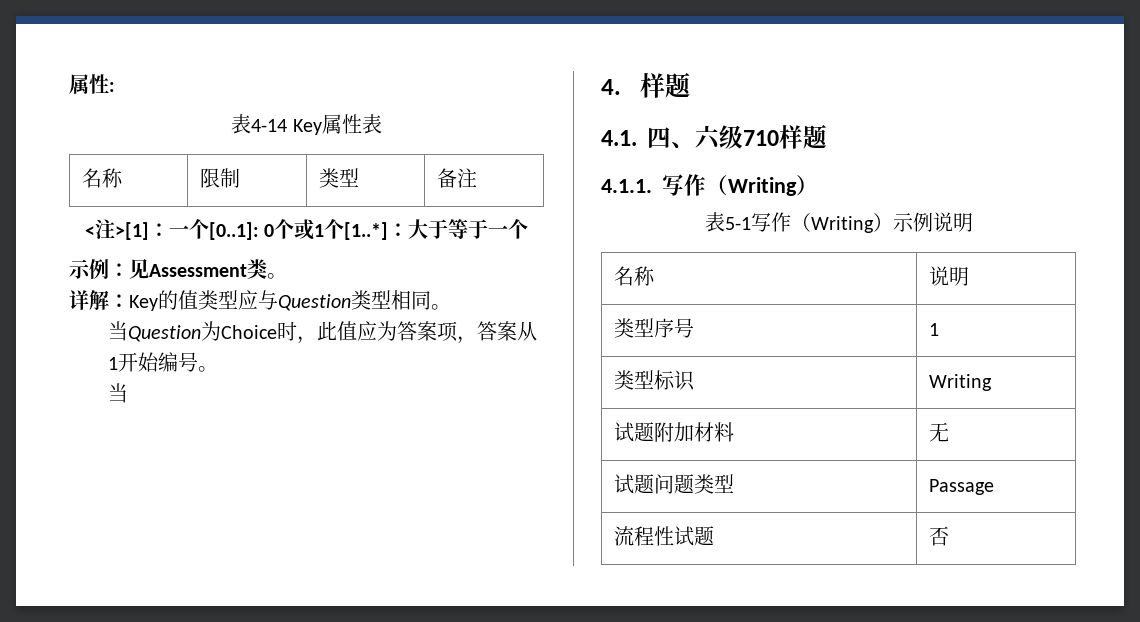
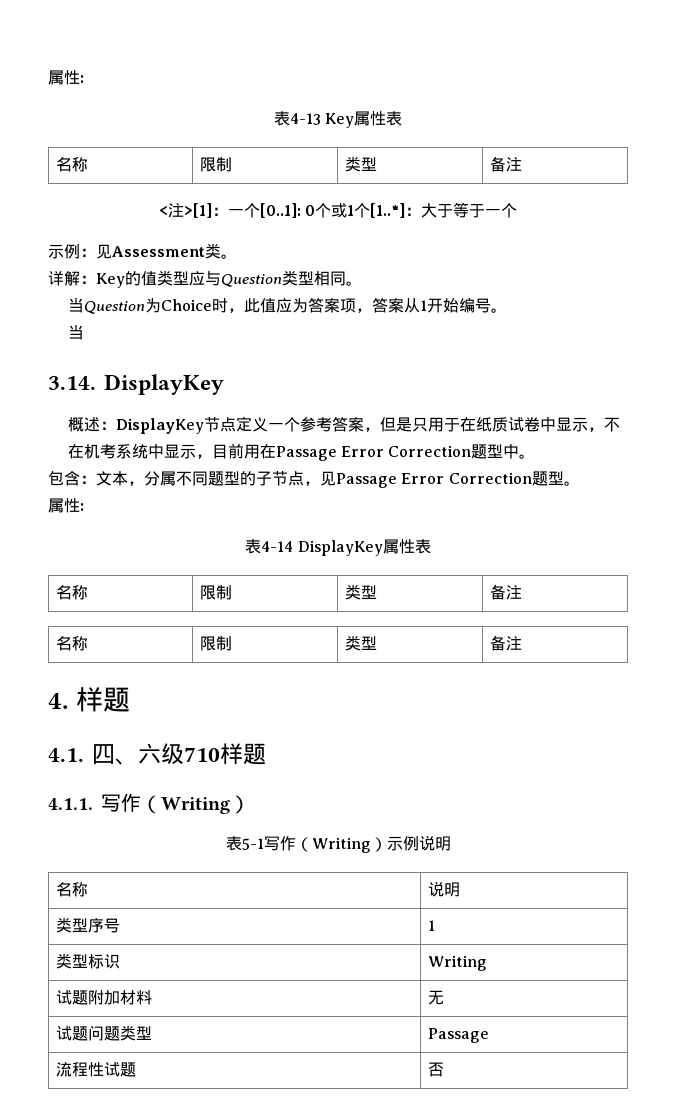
[69,74,115,94] [231,114,288,134] 属性: // 表4-14 -> [48,70,84,85] [273,111,321,126] 属性: // 表4-13
(128, 393) none -> [48,374,224,395] [67,416,620,434] [67,443,536,461] [48,470,580,488] [48,498,84,513] [245,539,431,556] [56,585,89,600] [200,585,233,600] [345,584,378,600] [490,584,523,600] [56,636,89,651] [200,636,233,651] [345,635,378,651] [490,635,523,651] // 3.14. DisplayKey // 概述：DisplayKey节点定义一个参考答案，但是只用于在纸质试卷中显示，不在机考系统中显示，目前用在Passage Error Correction题型中。 // 包含：文本，分属不同题型的子节点，见Passage Error Correction题型。 // 属性: // 表4-14 DisplayKey属性表 // 名称 | 限制 | 类型 | 备注 // 名称 | 限制 | 类型 | 备注

